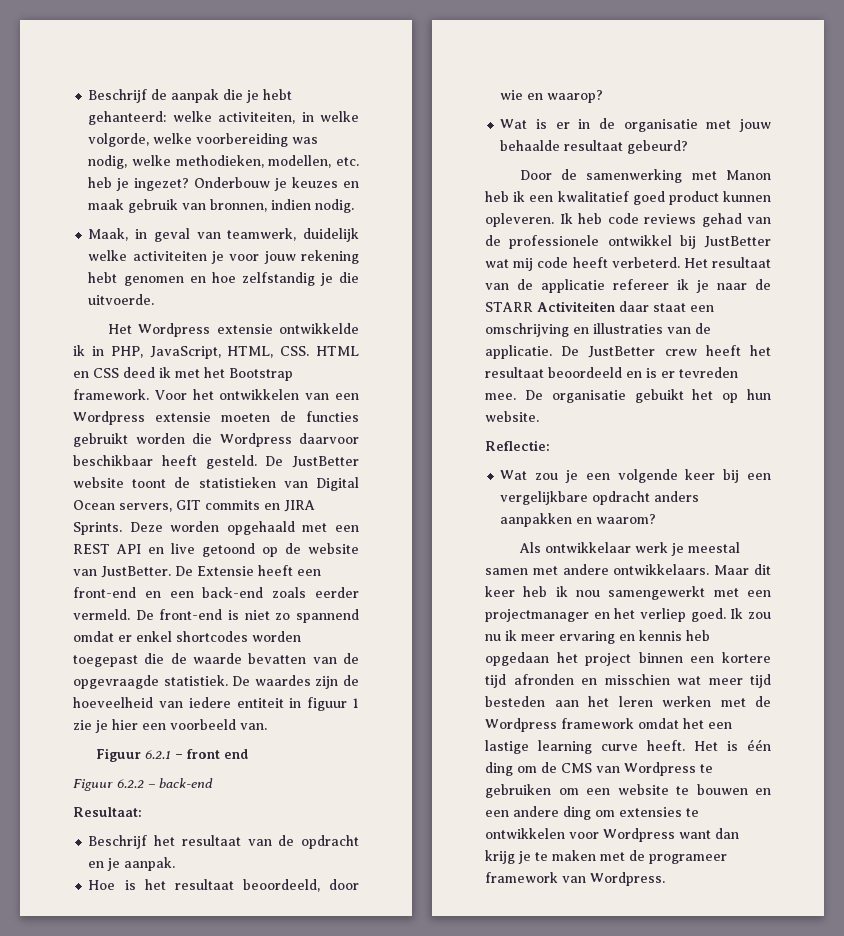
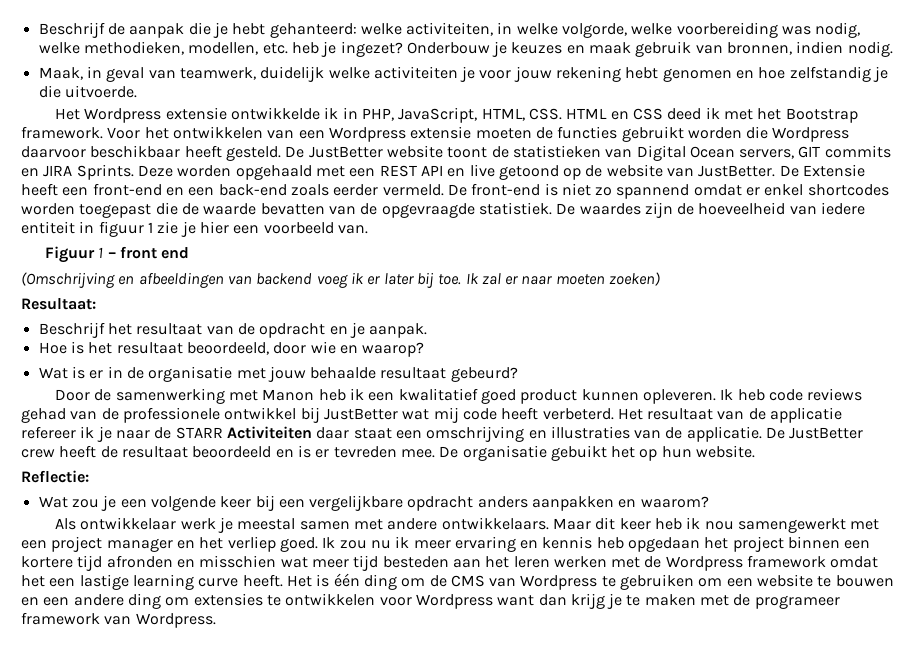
[144,750,171,759] 6.2.1 -> [98,247,104,258] 1
[73,778,213,791] Figuur 6.2.2 – back-end -> [21,272,661,288] (Omschrijving en afbeeldingen van backend voeg ik er later bij toe. Ik zal er naar moeten zoeken)
[750,345,771,356] het -> [100,446,118,458] de
[485,609,589,622] projectmanager -> [51,536,173,552] project manager

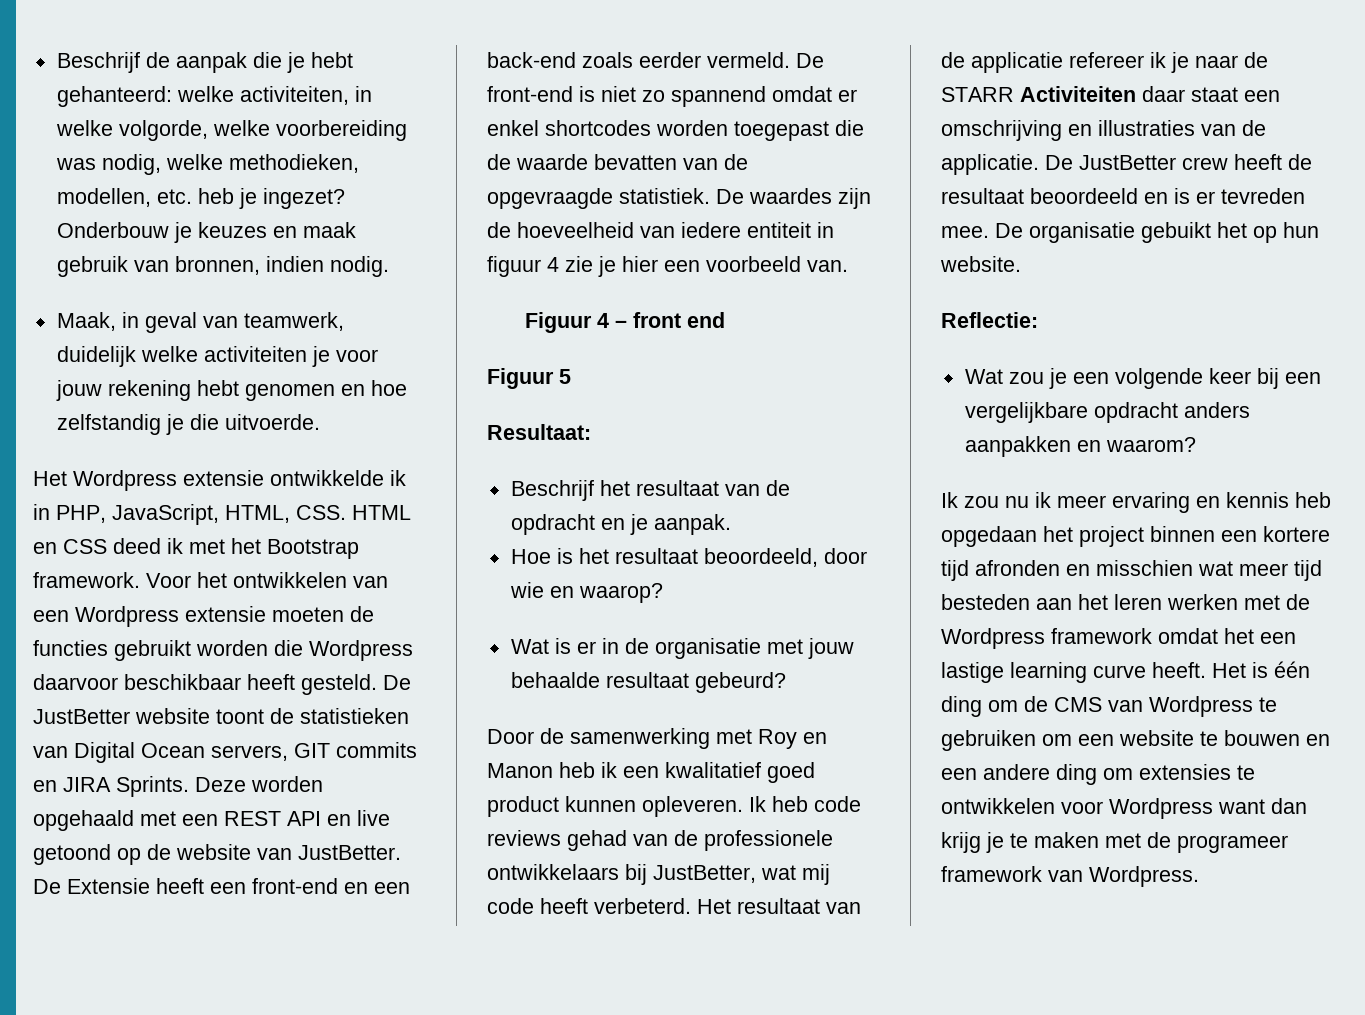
[147,222,153,233] 1 -> [547,257,559,272] 4
[98,247,104,258] 1 -> [596,313,609,328] 4
[21,272,661,288] (Omschrijving en afbeeldingen van backend voeg ik er later bij toe. Ik zal er naar moeten zoeken) -> [487,368,571,389] Figuur 5
(259, 395) none -> [758,729,827,749] Roy en
[224,407,398,423] ontwikkel bij JustBetter -> [487,864,756,885] ontwikkelaars bij JustBetter,
[55,517,880,533] [21,536,318,552] Als ontwikkelaar werk je meestal samen met andere ontwikkelaars. Maar dit keer heb ik nou samengewerkt met een project manager en het verliep goed. -> (1196, 444) none

